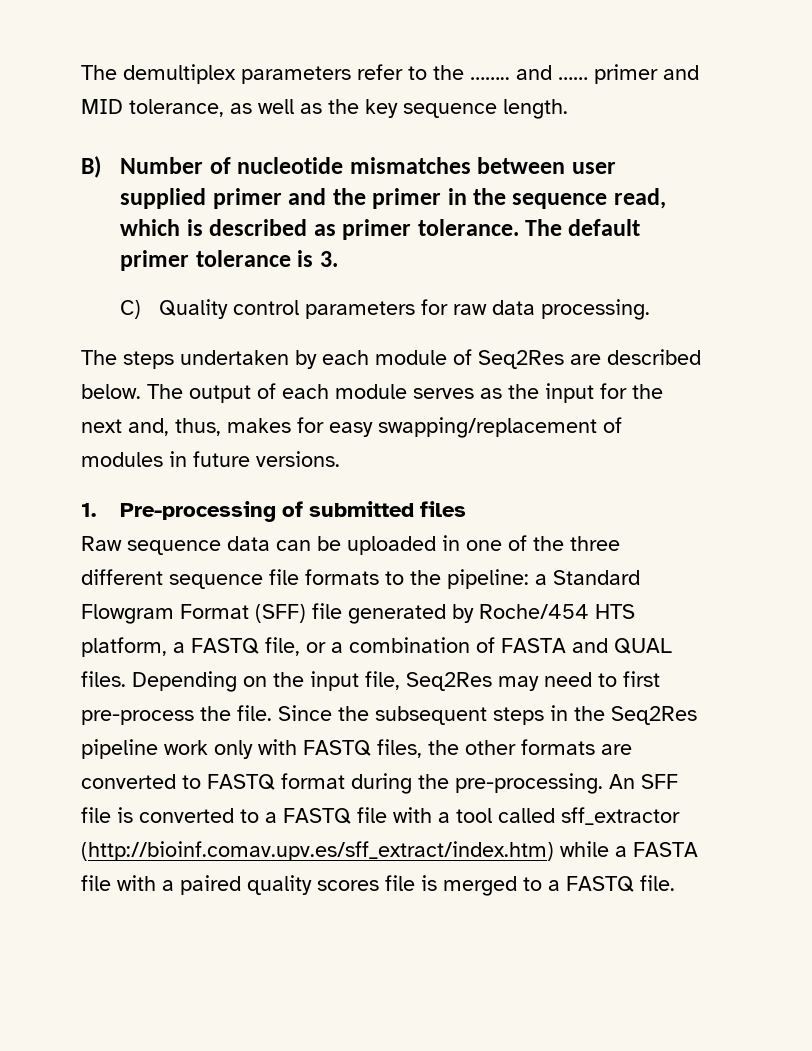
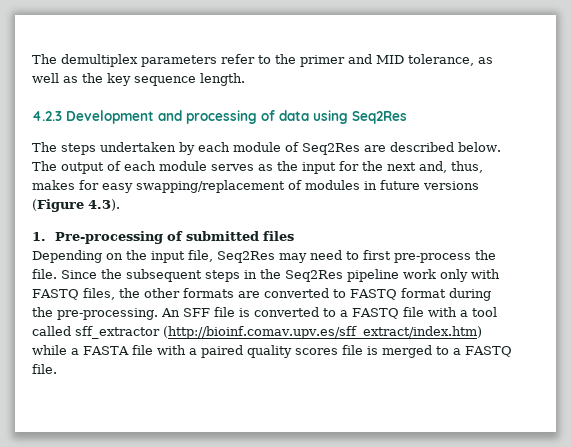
[470,65,588,80] …….. and …… -> (296, 59) none
[81,156,616,178] [120,188,666,209] [120,219,641,240] [120,250,338,271] [120,299,651,320] B) Number of nucleotide mismatches between user supplied primer and the primer in the sequence read, which is described as primer tolerance. The default primer tolerance is 3. // C) Quality control parameters for raw data processing. -> [32,110,407,124] 4.2.3 Development and processing of data using Seq2Res
[256,451,340,467] versions. -> [423,181,479,190] [32,199,120,212] versions (Figure 4.3).
[81,535,620,555] [81,569,640,589] [81,603,635,624] [81,637,672,657] [81,671,126,687] Raw sequence data can be uploaded in one of the three different sequence file formats to the pipeline: a Standard Flowgram Format (SFF) file generated by Roche/454 HTS platform, a FASTQ file, or a combination of FASTA and QUAL files. -> (294, 236) none

